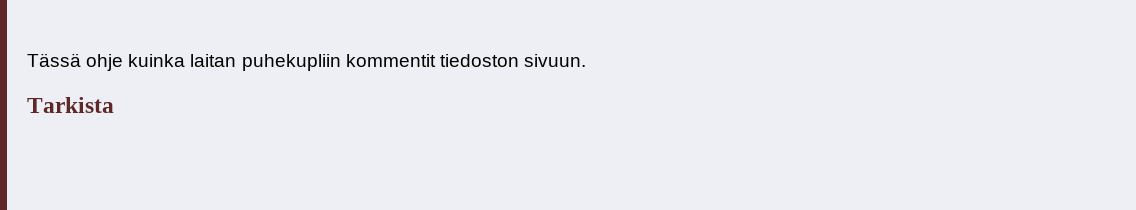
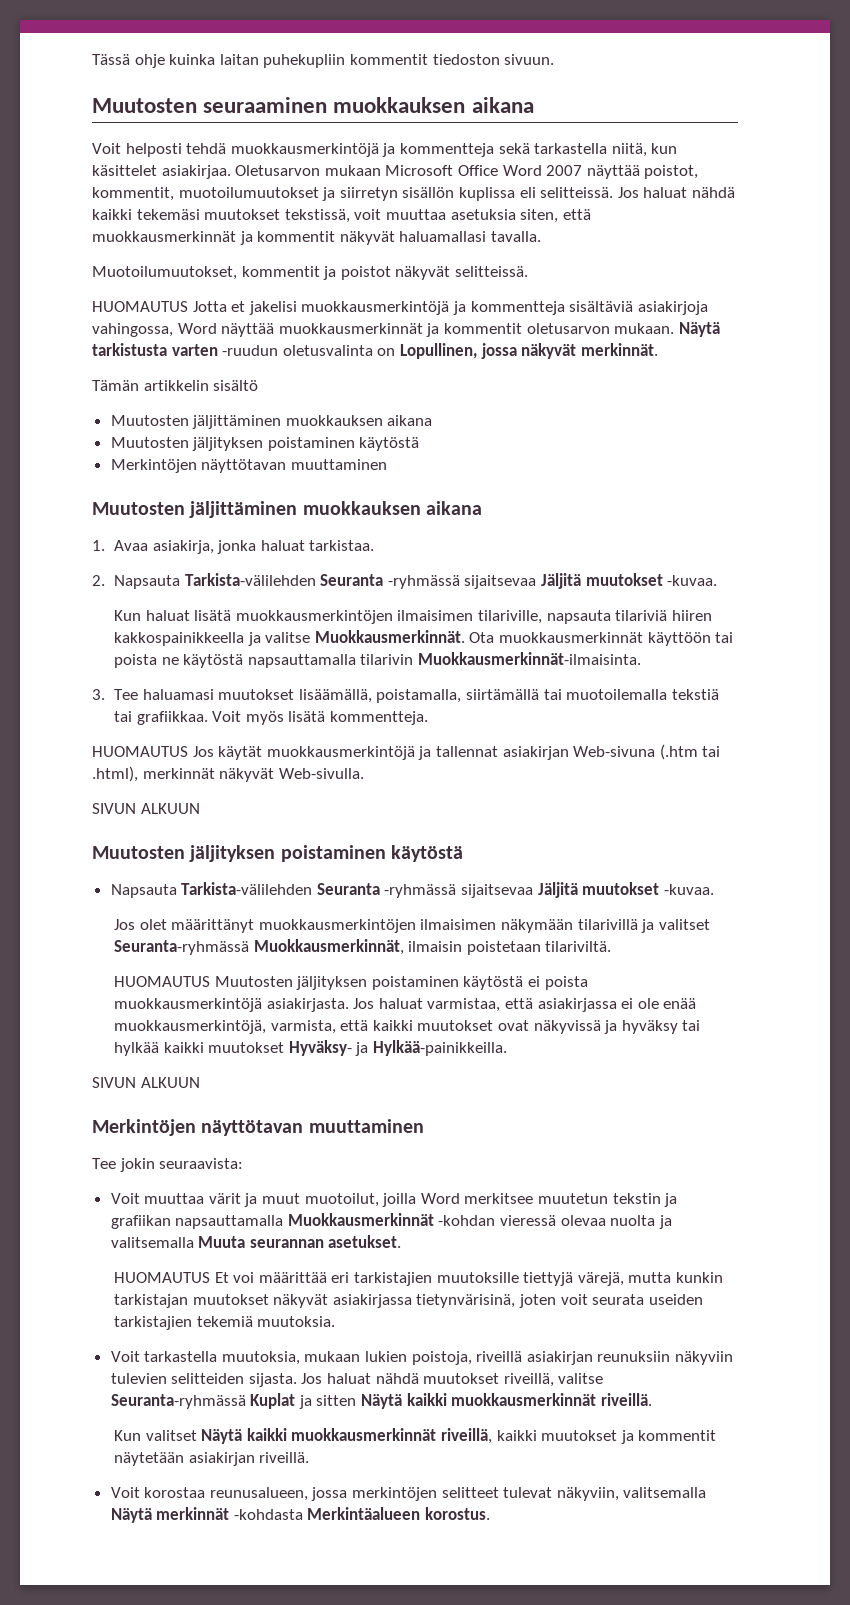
[27,97,114,113] Tarkista -> [92,97,534,113] [92,143,678,157] [92,165,699,179] [92,187,735,201] [92,209,591,223] [92,231,541,245] [92,266,528,280] [92,301,708,315] [92,322,720,337] [92,343,658,359] [92,380,259,391] [110,415,433,429] [110,437,420,451] [110,459,387,473] [92,501,482,518] [92,540,375,554] [92,573,718,589] [114,610,712,624] [114,630,734,646] [114,652,642,668] [92,689,719,703] [114,711,429,725] [92,744,721,760] [92,766,364,782] [92,803,200,814] [92,845,463,862] [110,882,714,898] [114,919,710,933] [114,939,612,955] [114,976,588,990] [114,998,697,1012] [114,1020,701,1034] [114,1040,508,1056] [92,1077,200,1088] [92,1119,424,1136] [92,1158,244,1172] [110,1193,678,1207] [110,1213,672,1229] [110,1235,402,1248] [114,1272,723,1286] [114,1294,703,1308] [114,1316,336,1330] [110,1351,734,1365] [110,1373,604,1387] [110,1393,652,1409] [114,1428,717,1444] [114,1452,310,1466] [110,1487,707,1501] [110,1507,491,1523] Muutosten seuraaminen muokkauksen aikana // Voit helposti tehdä muokkausmerkintöjä ja kommentteja sekä tarkastella niitä, kun käsittelet asiakirjaa. Oletusarvon mukaan Microsoft Office Word 2007 näyttää poistot, kommentit, muotoilumuutokset ja siirretyn sisällön kuplissa eli selitteissä. Jos haluat nähdä kaikki tekemäsi muutokset tekstissä, voit muuttaa asetuksia siten, että muokkausmerkinnät ja kommentit näkyvät haluamallasi tavalla. // Muotoilumuutokset, kommentit ja poistot näkyvät selitteissä. // HUOMAUTUS Jotta et jakelisi muokkausmerkintöjä ja kommentteja sisältäviä asiakirjoja vahingossa, Word näyttää muokkausmerkinnät ja kommentit oletusarvon mukaan. Näytä tarkistusta varten -ruudun oletusvalinta on Lopullinen, jossa näkyvät merkinnät. // Tämän artikkelin sisältö // Muutosten jäljittäminen muokkauksen aikana // Muutosten jäljityksen poistaminen käytöstä // Merkintöjen näyttötavan muuttaminen // Muutosten jäljittäminen muokkauksen aikana // 1. Avaa asiakirja, jonka haluat tarkistaa. // 2. Napsauta Tarkista-välilehden Seuranta -ryhmässä sijaitsevaa Jäljitä muutokset -kuvaa. // Kun haluat lisätä muokkausmerkintöjen ilmaisimen tilariville, napsauta tilariviä hiiren kakkospainikkeella ja valitse Muokkausmerkinnät. Ota muokkausmerkinnät käyttöön tai poista ne käytöstä napsauttamalla tilarivin Muokkausmerkinnät-ilmaisinta. // 3. Tee haluamasi muutokset lisäämällä, poistamalla, siirtämällä tai muotoilemalla tekstiä tai grafiikkaa. Voit myös lisätä kommentteja. // HUOMAUTUS Jos käytät muokkausmerkintöjä ja tallennat asiakirjan Web-sivuna (.htm tai .html), merkinnät näkyvät Web-sivulla. // SIVUN ALKUUN // Muutosten jäljityksen poistaminen käytöstä // Napsauta Tarkista-välilehden Seuranta -ryhmässä sijaitsevaa Jäljitä muutokset -kuvaa. // Jos olet määrittänyt muokkausmerkintöjen ilmaisimen näkymään tilarivillä ja valitset Seuranta-ryhmässä Muokkausmerkinnät, ilmaisin poistetaan tilariviltä. // HUOMAUTUS Muutosten jäljityksen poistaminen käytöstä ei poista muokkausmerkintöjä asiakirjasta. Jos haluat varmistaa, että asiakirjassa ei ole enää muokkausmerkintöjä, varmista, että kaikki muutokset ovat näkyvissä ja hyväksy tai hylkää kaikki muutokset Hyväksy- ja Hylkää-painikkeilla. // SIVUN ALKUUN // Merkintöjen näyttötavan muuttaminen // Tee jokin seuraavista: // Voit muuttaa värit ja muut muotoilut, joilla Word merkitsee muutetun tekstin ja grafiikan napsauttamalla Muokkausmerkinnät -kohdan vieressä olevaa nuolta ja valitsemalla Muuta seurannan asetukset. // HUOMAUTUS Et voi määrittää eri tarkistajien muutoksille tiettyjä värejä, mutta kunkin tarkistajan muutokset näkyvät asiakirjassa tietynvärisinä, joten voit seurata useiden tarkistajien tekemiä muutoksia. // Voit tarkastella muutoksia, mukaan lukien poistoja, riveillä asiakirjan reunuksiin näkyviin tulevien selitteiden sijasta. Jos haluat nähdä muutokset riveillä, valitse Seuranta-ryhmässä Kuplat ja sitten Näytä kaikki muokkausmerkinnät riveillä. // Kun valitset Näytä kaikki muokkausmerkinnät riveillä, kaikki muutokset ja kommentit näytetään asiakirjan riveillä. // Voit korostaa reunusalueen, jossa merkintöjen selitteet tulevat näkyviin, valitsemalla Näytä merkinnät -kohdasta Merkintäalueen korostus.

